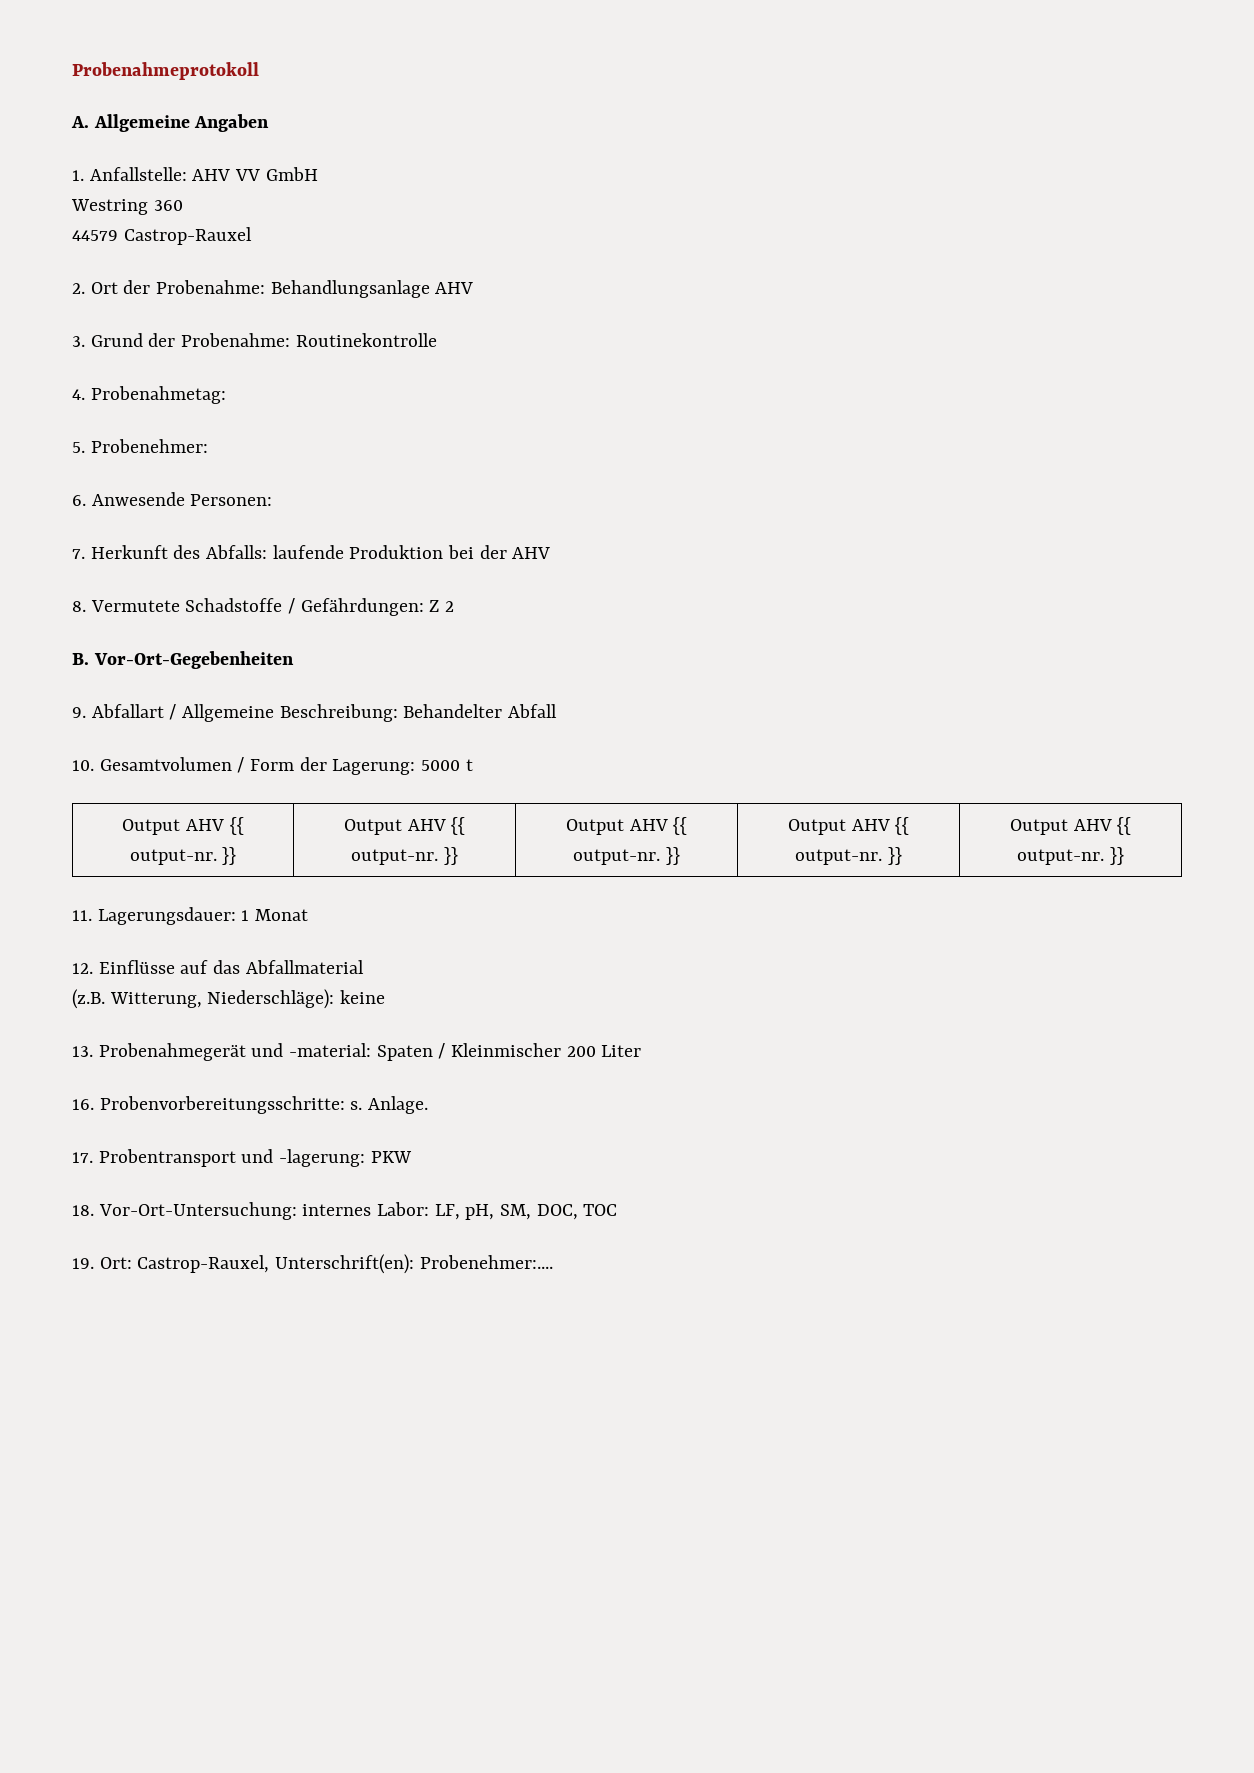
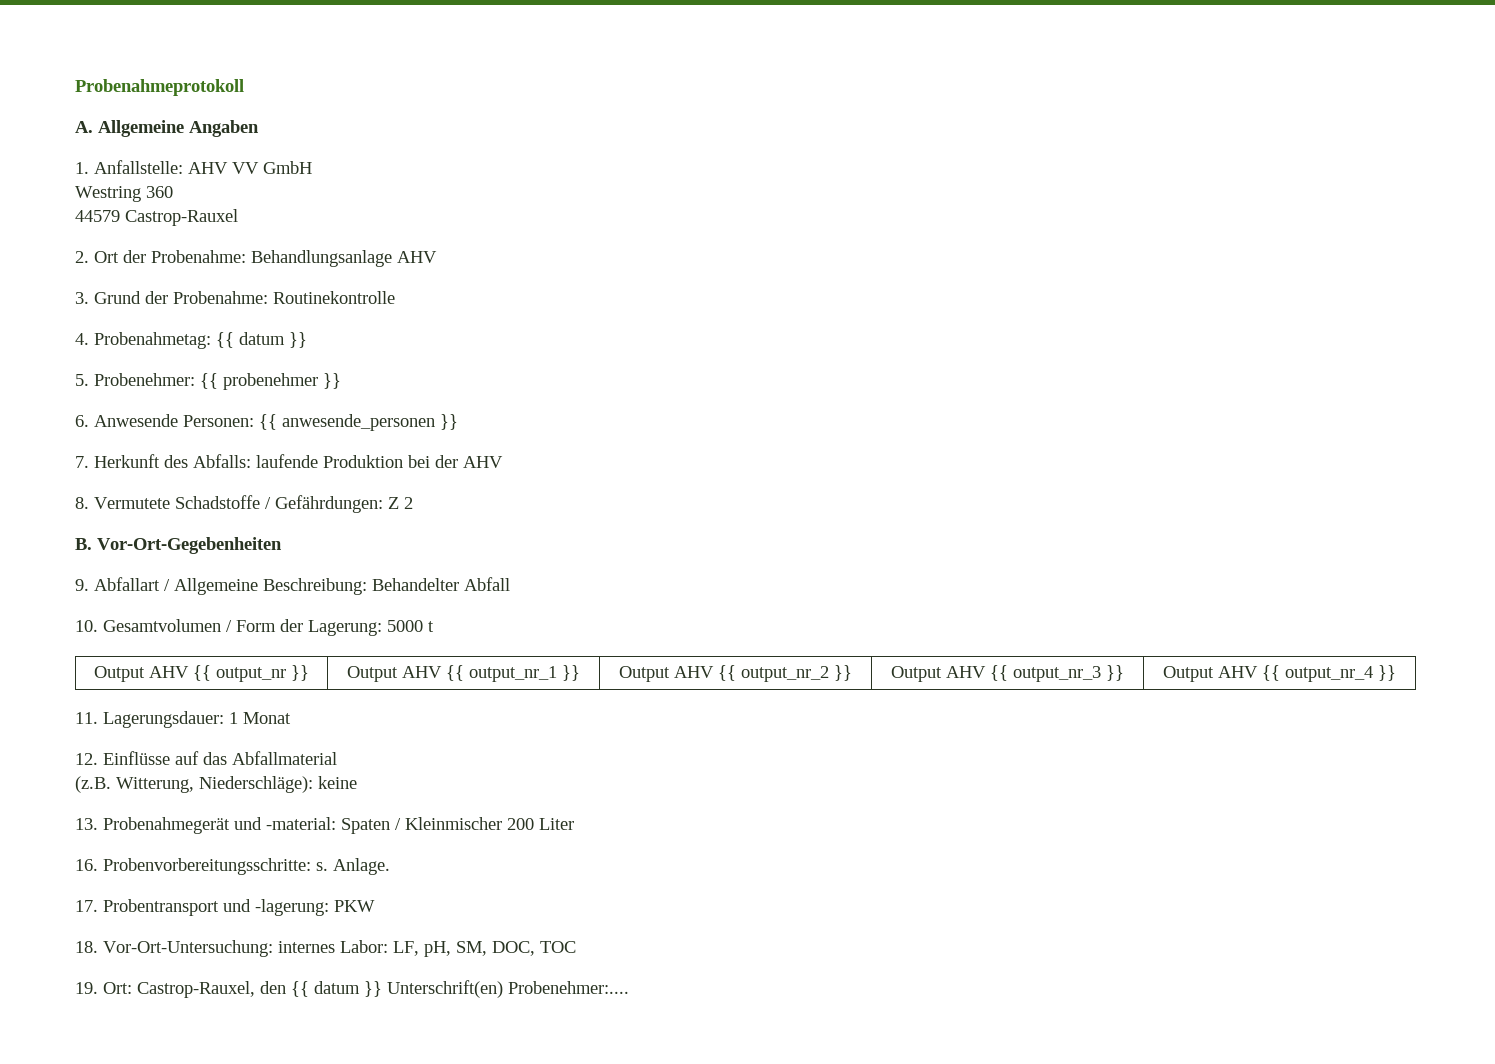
(226, 395) none -> [216,332,307,348] {{ datum }}
(208, 446) none -> [200,373,341,390] {{ probenehmer }}
(273, 500) none -> [259,414,458,431] {{ anwesende_personen }}
[129,847,237,865] [343,817,466,835] [351,847,458,865] [565,817,688,835] [573,847,680,865] [787,817,910,835] [795,847,902,865] [1009,817,1132,835] [1017,849,1105,865] output-nr. }} | Output AHV {{ output-nr. }} | Output AHV {{ output-nr. }} | Output AHV {{ output-nr. }} | Output AHV {{ output-nr. -> [216,665,309,682] [347,665,580,682] [619,665,852,682] [891,665,1124,682] [1163,665,1373,682] output_nr }} | Output AHV {{ output_nr_1 }} | Output AHV {{ output_nr_2 }} | Output AHV {{ output_nr_3 }} | Output AHV {{ output_nr_4
[275,1254,415,1274] Unterschrift(en): -> [260,980,503,998] den {{ datum }} Unterschrift(en)

